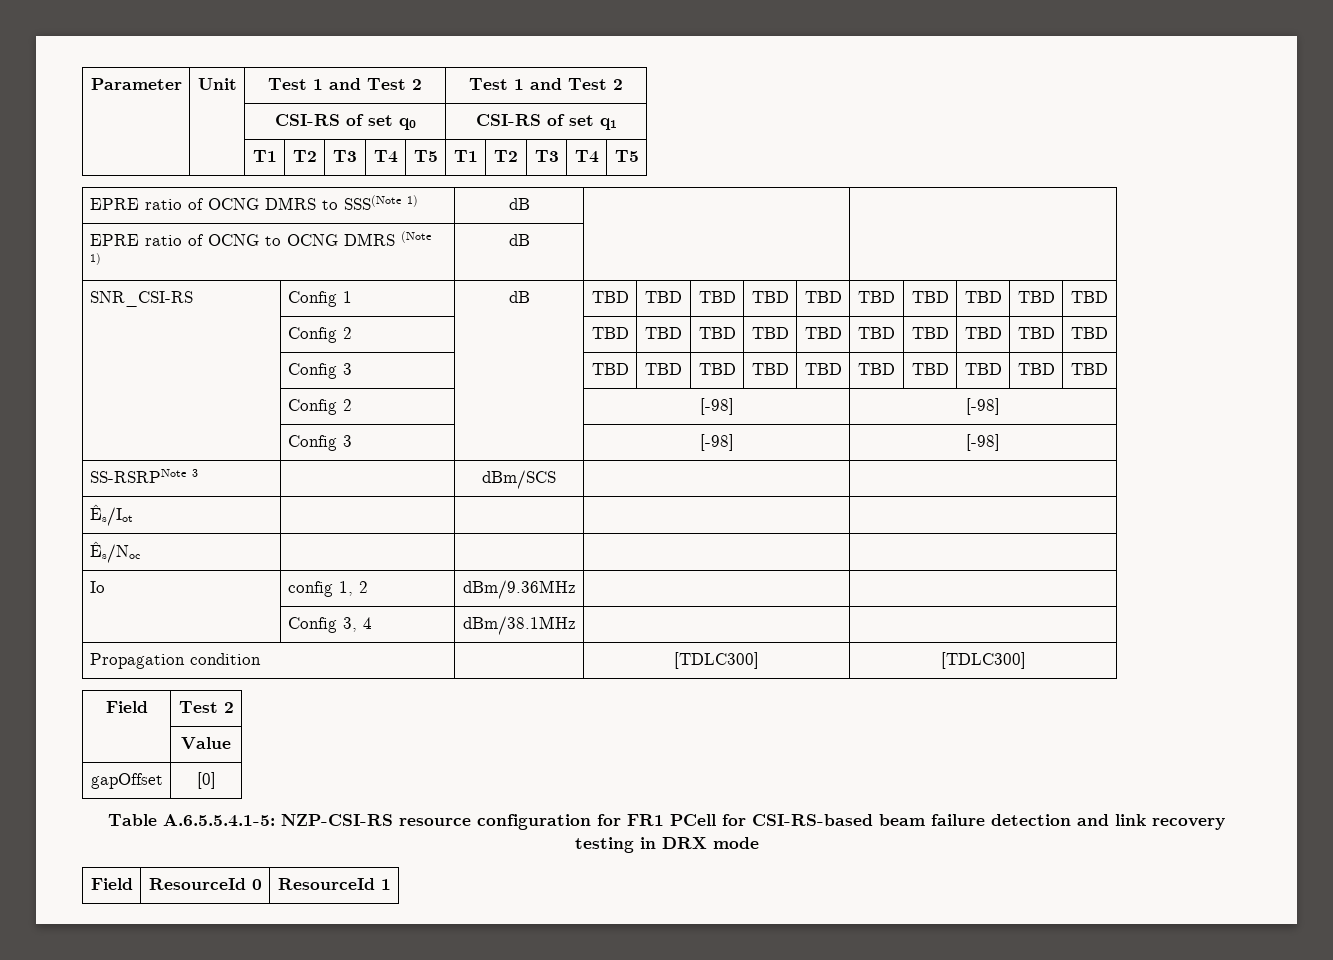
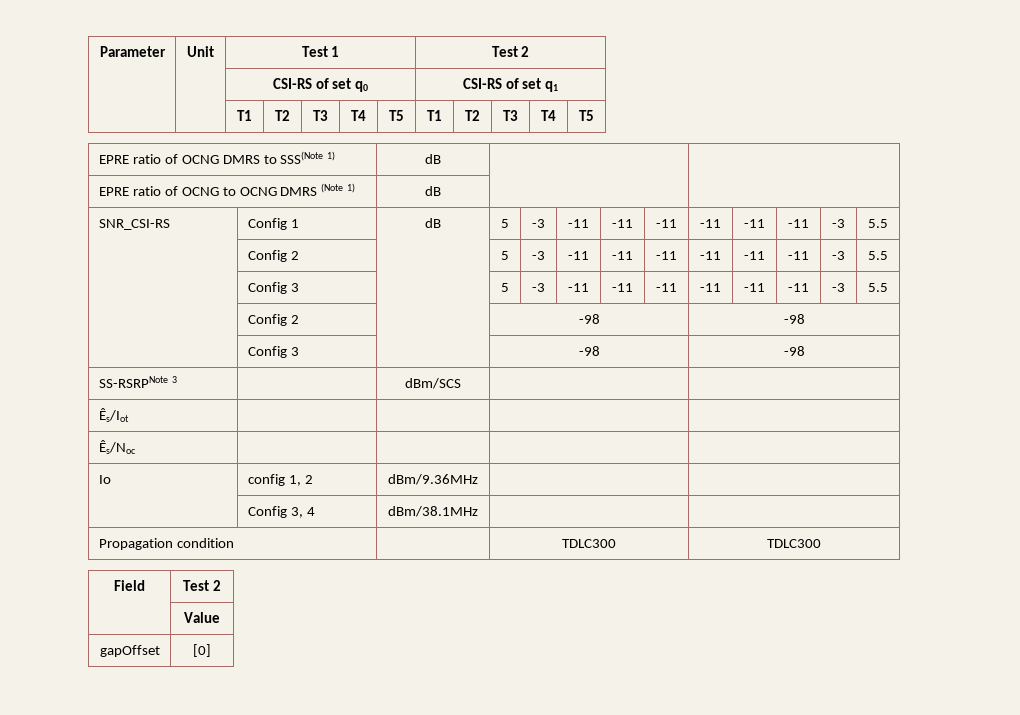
[329,78,422,90] [469,78,562,90] and Test 2 | Test 1 and -> (340, 51) |
[591,291,629,303] [645,291,682,303] [698,291,736,303] [751,291,789,303] [804,291,842,303] [858,291,895,303] [911,291,949,303] [964,291,1002,303] [1017,291,1055,303] [1071,291,1108,303] [287,327,352,343] [591,327,629,339] [645,327,682,339] [698,327,736,339] [751,327,789,339] [804,327,842,339] [858,327,895,339] [911,327,949,339] [964,327,1002,339] [1017,327,1055,339] [1071,327,1108,339] [287,363,352,379] [591,363,629,375] [645,363,682,375] [698,363,736,375] [751,363,789,375] [804,363,842,375] [858,363,895,375] [911,363,949,375] [964,363,1002,375] [1017,363,1055,375] [1071,363,1108,375] [287,399,352,415] [699,398,734,415] [966,398,1000,415] [287,435,352,451] [699,434,734,451] [966,434,1000,451] TBD | TBD | TBD | TBD | TBD | TBD | TBD | TBD | TBD | TBD // | Config 2 | | TBD | TBD | TBD | TBD | TBD | TBD | TBD | TBD | TBD | TBD // | Config 3 | | TBD | TBD | TBD | TBD | TBD | TBD | TBD | TBD | TBD | TBD // | Config 2 | | [-98] | [-98] // | Config 3 | | [-98] | [-98] -> [501,219,509,228] [532,219,545,228] [568,219,589,228] [612,219,633,228] [656,219,677,228] [700,219,721,228] [744,219,765,228] [788,219,809,228] [832,219,845,228] [868,219,888,228] [247,250,299,262] [501,251,509,260] [532,251,545,260] [568,251,589,260] [612,251,633,260] [656,251,677,260] [700,251,721,260] [744,251,765,260] [788,251,809,260] [832,251,845,260] [868,251,888,260] [247,282,299,294] [501,283,509,292] [532,283,545,292] [568,283,589,292] [612,283,633,292] [656,283,677,292] [700,283,721,292] [744,283,765,292] [788,283,809,292] [832,283,845,292] [868,283,888,292] [247,314,299,326] [578,314,600,324] [783,314,805,324] [247,346,299,358] [578,346,600,356] [783,346,805,356] 5 | -3 | -11 | -11 | -11 | -11 | -11 | -11 | -3 | 5.5 // | Config 2 | | 5 | -3 | -11 | -11 | -11 | -11 | -11 | -11 | -3 | 5.5 // | Config 3 | | 5 | -3 | -11 | -11 | -11 | -11 | -11 | -11 | -3 | 5.5 // | Config 2 | | -98 | -98 // | Config 3 | | -98 | -98
[674,652,759,669] [940,652,1026,669] [TDLC300] | [TDLC300] -> [562,539,616,548] [767,539,821,548] TDLC300 | TDLC300
[108,814,1225,830] [574,837,759,853] [90,878,133,890] [148,878,262,890] [277,878,391,890] // Table A.6.5.5.4.1-5: NZP-CSI-RS resource configuration for FR1 PCell for CSI-RS-based beam failure detection and link recovery testing in DRX mode // Field | ResourceId 0 | ResourceId 1 -> (211, 650) none

